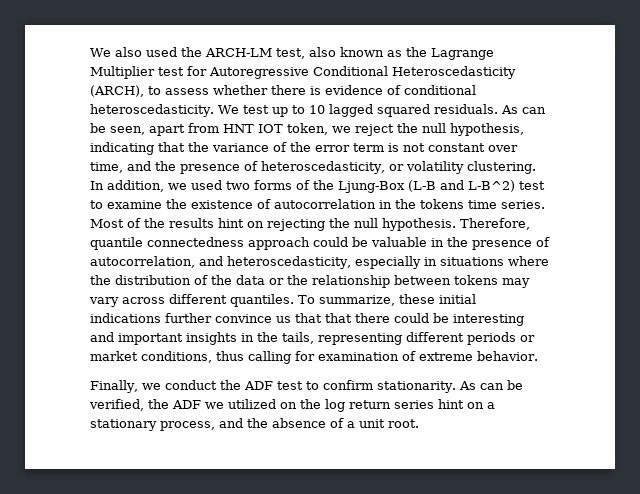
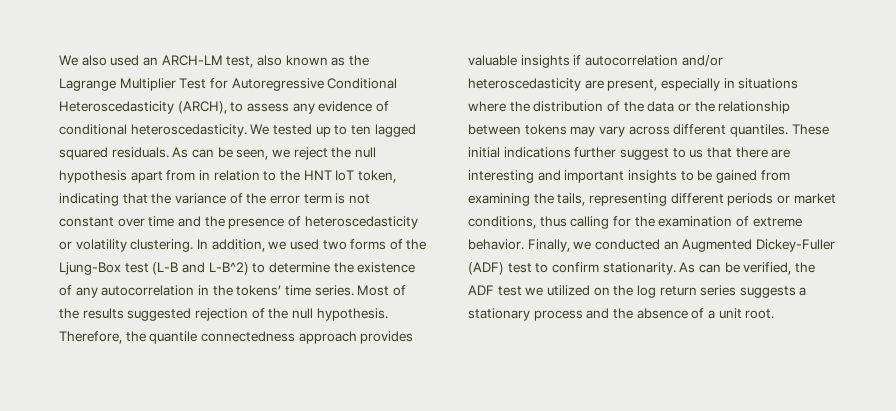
[180,47,202,57] the -> [142,57,158,66] an
[158,67,184,76] test -> [179,78,207,89] Test
[213,85,321,95] whether there is -> [292,103,315,114] any
[242,105,269,114] test -> [272,124,312,135] tested
[308,105,325,114] 10 -> [350,125,371,135] ten
[149,123,524,136] apart from HNT IOT token, we reject the null hypothesis, -> [271,147,376,160] [59,170,396,183] we reject the null hypothesis apart from in relation to the HNT IoT token,
[90,162,123,173] time, -> [148,216,175,227] time
[261,161,385,174] heteroscedasticity, -> [304,216,418,229] heteroscedasticity
(405, 187) none -> [124,263,149,273] test
[519,181,545,190] [90,200,162,209] test to examine -> [252,262,330,273] to determine
(271, 204) none -> [75,287,98,298] any
[420,199,464,209] tokens -> [236,285,282,296] tokens’
[218,218,325,231] hint on rejecting -> [127,308,265,321] suggested rejection of
(530, 224) none -> [125,331,146,342] the
[313,237,550,250] [90,256,351,269] could be valuable in the presence of autocorrelation, and heteroscedasticity, -> [360,331,414,344] [468,55,723,68] [468,78,658,91] provides valuable insights if autocorrelation and/or heteroscedasticity are present,
[298,294,476,306] [90,313,524,326] [90,332,254,345] To summarize, these initial indications further convince us that that there could be interesting and important insights in -> [791,124,829,135] [468,147,791,160] [468,170,790,183] [468,193,530,206] These initial indications further suggest to us that there are interesting and important insights to be gained from examining
(315, 356) none -> [634,216,655,227] the
(538, 356) // -> (524, 244) none
[164,380,273,390] conduct the ADF -> [594,239,835,252] [468,262,504,275] conducted an Augmented Dickey-Fuller (ADF)
(201, 404) none -> [497,286,522,296] test
[438,399,484,409] hint on -> [739,286,796,298] suggests
[160,421,215,431] process, -> [533,310,583,321] process

